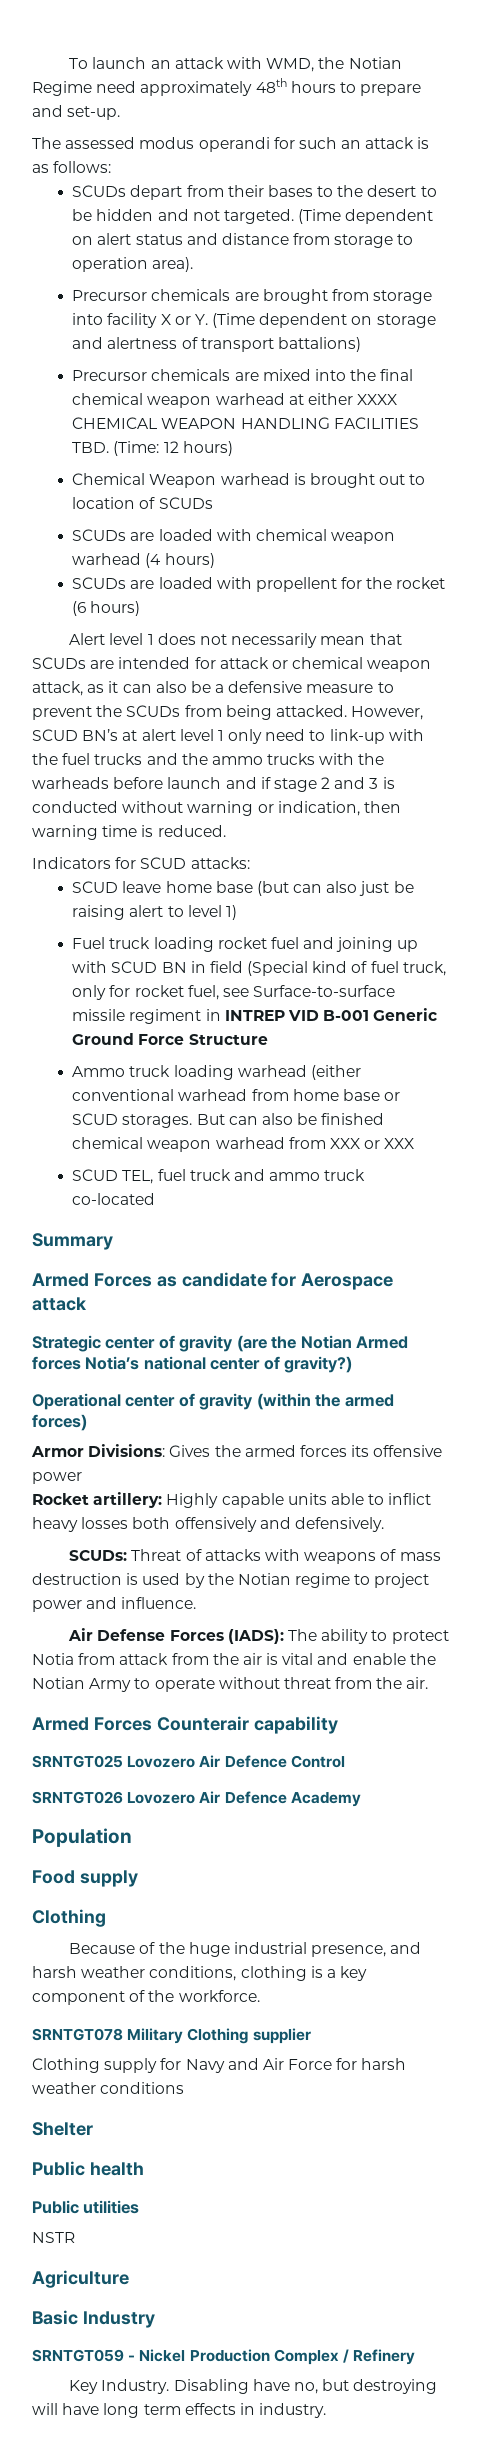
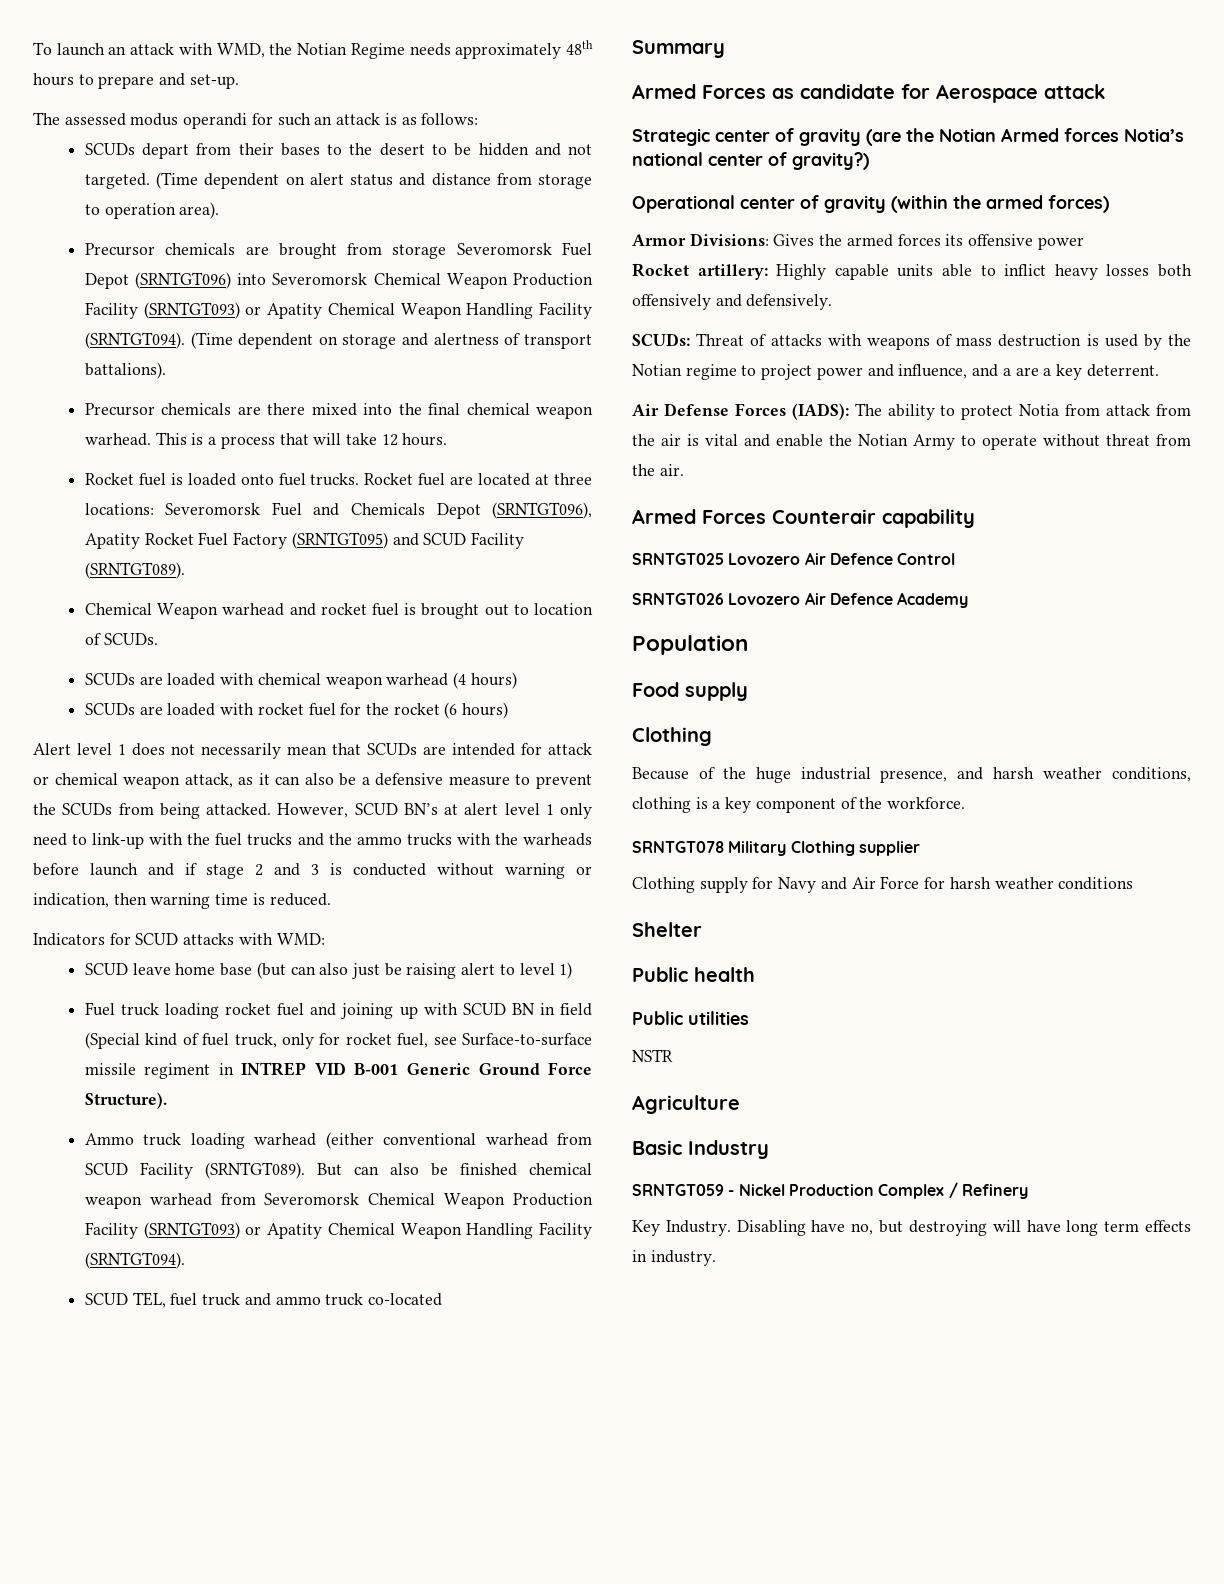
[96,81,137,93] need -> [409,43,451,56] needs
[72,313,208,328] into facility X or Y. -> [456,242,592,256] [84,272,593,289] [84,302,593,319] [84,332,185,349] Severomorsk Fuel Depot (SRNTGT096) into Severomorsk Chemical Weapon Production Facility (SRNTGT093) or Apatity Chemical Weapon Handling Facility (SRNTGT094).
[277,337,361,352] [72,369,259,381] battalions) // Precursor chemicals are -> [84,362,166,379] [84,403,306,416] battalions). // Precursor chemicals are there
[215,393,398,405] [72,417,419,429] [72,441,233,456] warhead at either XXXX CHEMICAL WEAPON HANDLING FACILITIES TBD. (Time: 12 hours) -> [84,432,448,449] [84,473,592,486] [84,502,592,519] [84,532,525,549] [84,562,185,579] warhead. This is a process that will take 12 hours. // Rocket fuel is loaded onto fuel trucks. Rocket fuel are located at three locations: Severomorsk Fuel and Chemicals Depot (SRNTGT096), Apatity Rocket Fuel Factory (SRNTGT095) and SCUD Facility (SRNTGT089).
(290, 479) none -> [289,603,399,616] and rocket fuel
[158,497,213,509] SCUDs -> [103,633,158,645] SCUDs.
[255,577,337,592] propellent -> [257,703,336,716] rocket fuel
[190,857,250,869] attacks: -> [183,933,325,945] attacks with WMD:
[188,1034,268,1045] Structure -> [84,1092,167,1109] Structure).
[292,1089,401,1101] [72,1113,193,1128] home base or SCUD storages. -> [84,1162,305,1179] SCUD Facility (SRNTGT089).
[329,1138,415,1149] XXX or XXX -> [264,1193,594,1209] [84,1222,593,1239] [84,1252,185,1269] Severomorsk Chemical Weapon Production Facility (SRNTGT093) or Apatity Chemical Weapon Handling Facility (SRNTGT094).
[121,1597,197,1609] influence. -> [898,364,1159,380] influence, and a are a key deterrent.

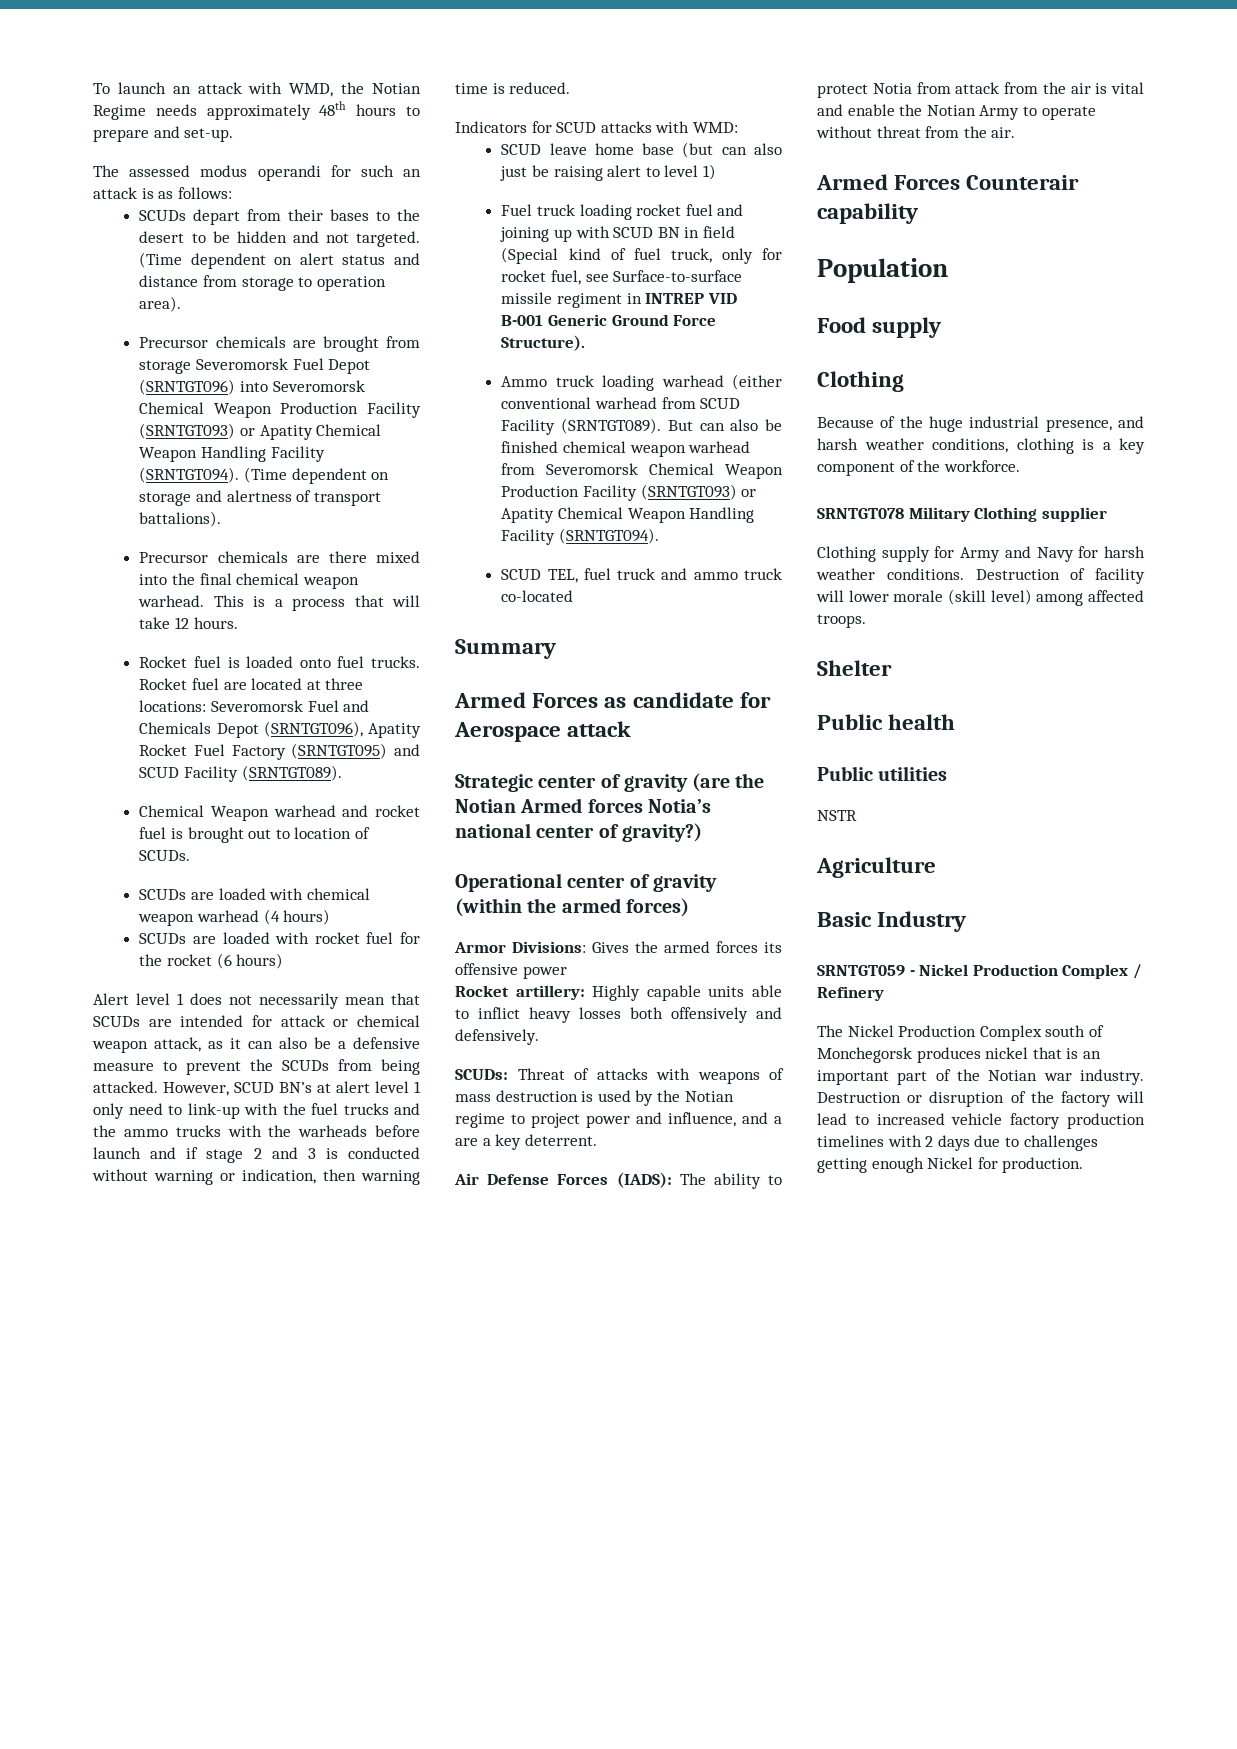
[632,552,956,565] [632,592,969,608] // SRNTGT025 Lovozero Air Defence Control // SRNTGT026 Lovozero Air Defence Academy -> (918, 213) none
[778,876,1134,893] Navy and Air Force for harsh weather conditions -> [960,546,1145,562] [816,568,1145,584] [816,589,1144,606] [817,614,866,628] Army and Navy for harsh weather conditions. Destruction of facility will lower morale (skill level) among affected troops.
[632,1220,1191,1236] [632,1250,716,1266] Key Industry. Disabling have no, but destroying will have long term effects in industry. -> [817,1025,1104,1041] [817,1047,1101,1063] [817,1069,1144,1085] [817,1091,1144,1107] [817,1113,1145,1129] [817,1135,1098,1151] [817,1157,1084,1173] The Nickel Production Complex south of Monchegorsk produces nickel that is an important part of the Notian war industry. Destruction or disruption of the factory will lead to increased vehicle factory production timelines with 2 days due to challenges getting enough Nickel for production.

